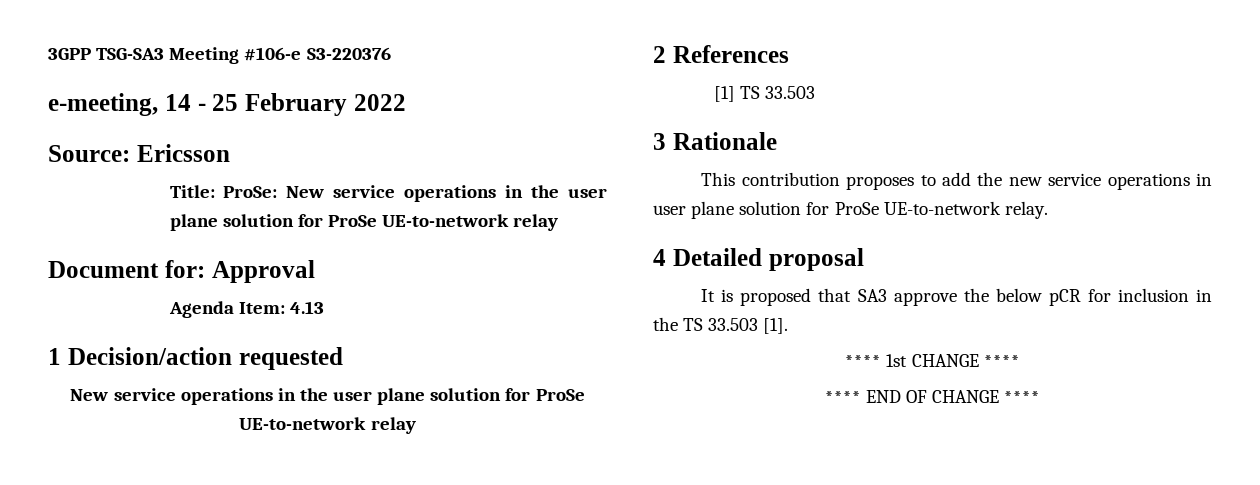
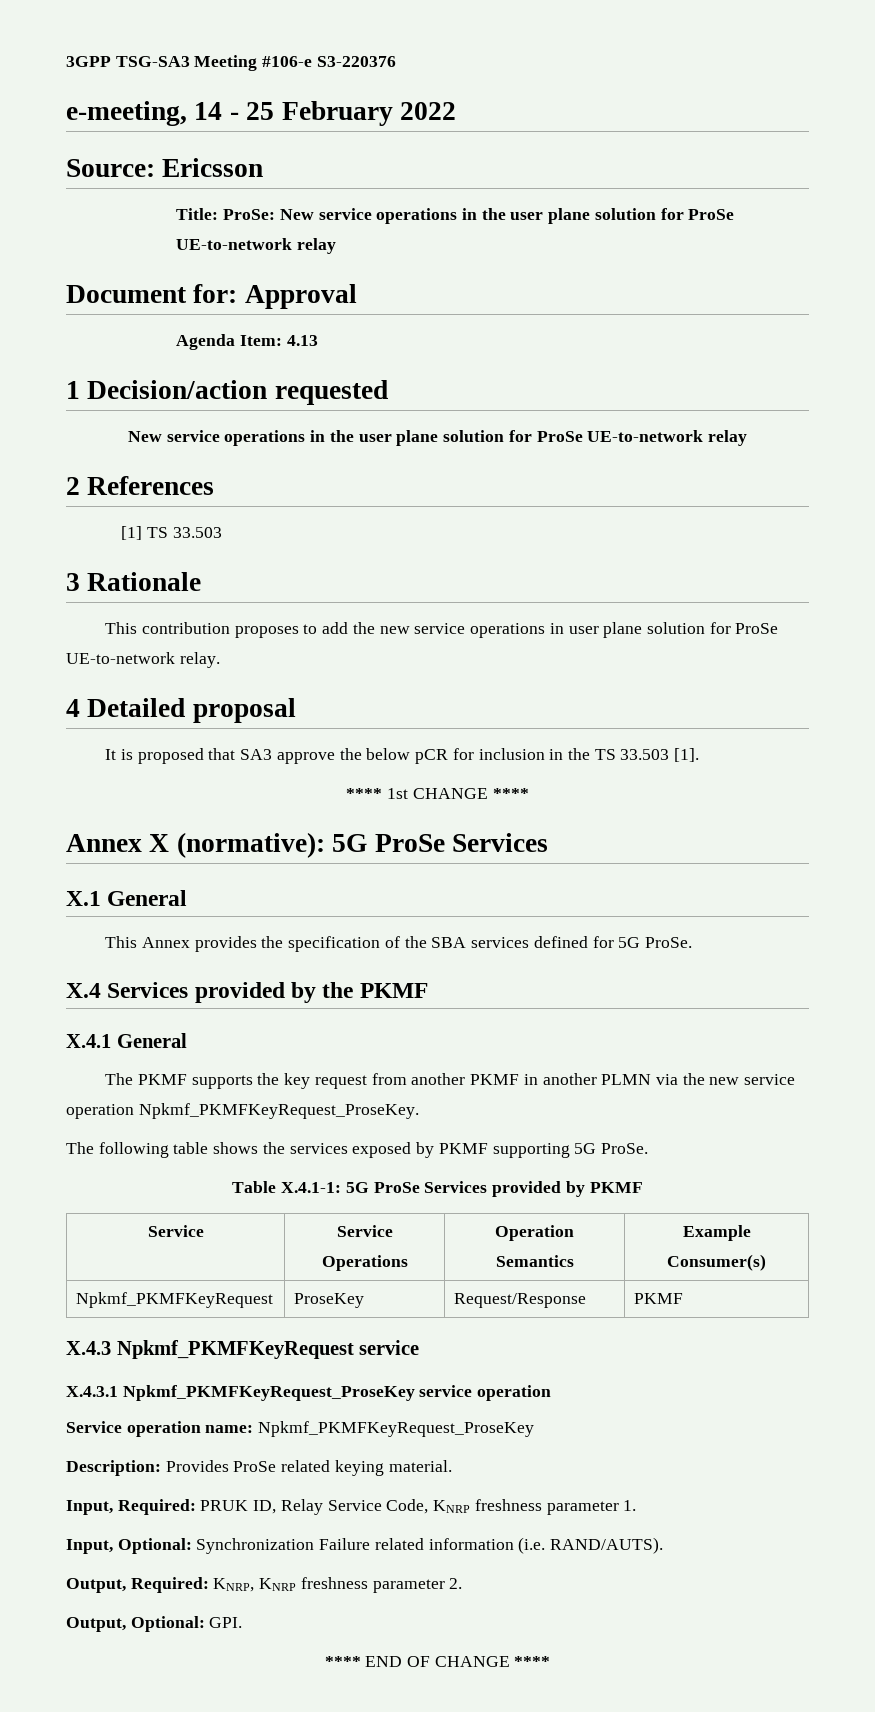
(1020, 361) none -> [66,832,549,858] [66,890,188,906] [105,936,692,952] [66,982,428,1003] [66,1033,187,1048] [105,1073,796,1089] [66,1103,419,1119] [66,1142,648,1158] [232,1181,643,1197] [147,1225,204,1237] [336,1225,393,1237] [321,1255,408,1271] [495,1225,574,1241] [495,1255,574,1267] [682,1225,751,1241] [667,1254,766,1271] [76,1292,274,1308] [294,1293,365,1308] [454,1293,587,1308] [634,1293,684,1304] [66,1340,420,1359] [66,1385,552,1401] [66,1421,535,1437] [66,1460,452,1476] [66,1499,637,1515] [66,1537,664,1554] [66,1577,463,1593] [66,1616,243,1632] // Annex X (normative): 5G ProSe Services // X.1 General // This Annex provides the specification of the SBA services defined for 5G ProSe. // X.4 Services provided by the PKMF // X.4.1 General // The PKMF supports the key request from another PKMF in another PLMN via the new service operation Npkmf_PKMFKeyRequest_ProseKey. // The following table shows the services exposed by PKMF supporting 5G ProSe. // Table X.4.1-1: 5G ProSe Services provided by PKMF // Service | Service Operations | Operation Semantics | Example Consumer(s) // Npkmf_PKMFKeyRequest | ProseKey | Request/Response | PKMF // X.4.3 Npkmf_PKMFKeyRequest service // X.4.3.1 Npkmf_PKMFKeyRequest_ProseKey service operation // Service operation name: Npkmf_PKMFKeyRequest_ProseKey // Description: Provides ProSe related keying material. // Input, Required: PRUK ID, Relay Service Code, KNRP freshness parameter 1. // Input, Optional: Synchronization Failure related information (i.e. RAND/AUTS). // Output, Required: KNRP, KNRP freshness parameter 2. // Output, Optional: GPI.

